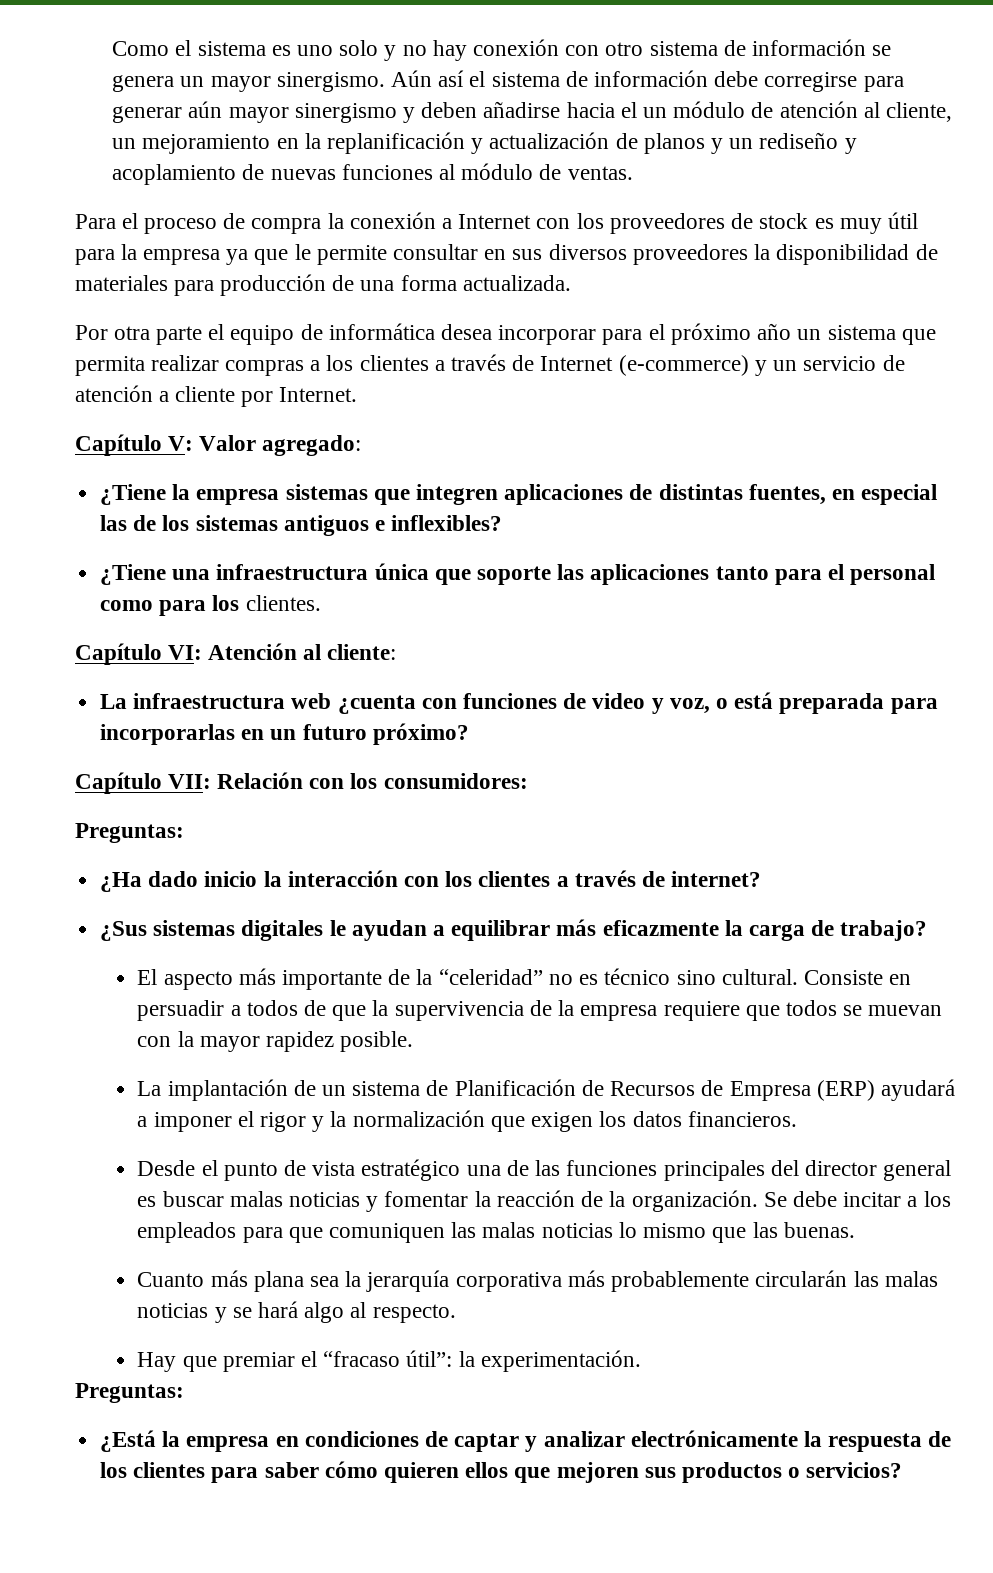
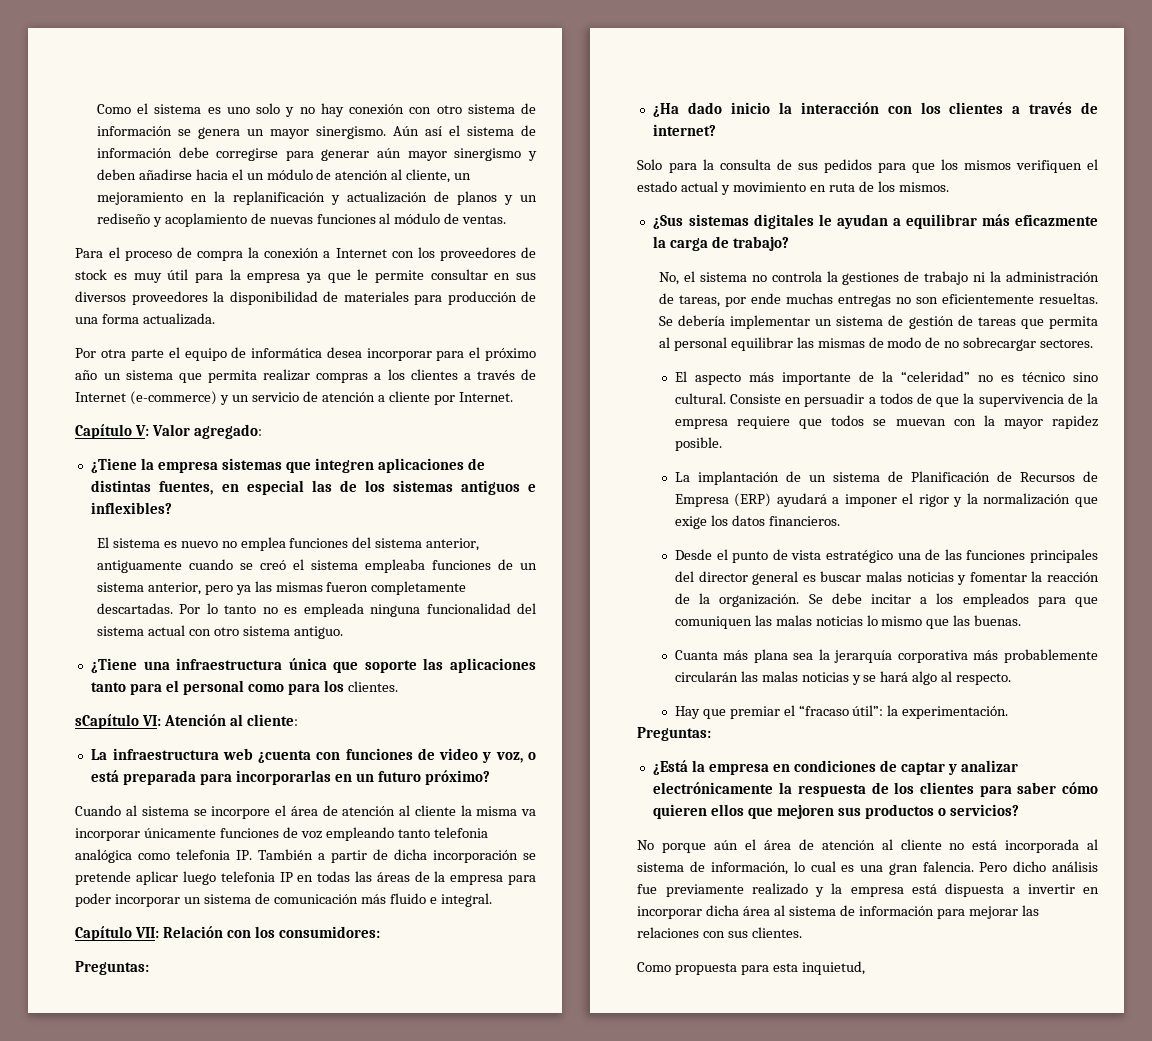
(503, 523) none -> [96,537,480,551] [96,559,537,573] [96,581,467,595] [96,603,536,617] [96,625,343,639] // El sistema es nuevo no emplea funciones del sistema anterior, antiguamente cuando se creó el sistema empleaba funciones de un sistema anterior, pero ya las mismas fueron completamente descartadas. Por lo tanto no es empleada ninguna funcionalidad del sistema actual con otro sistema antiguo.
[74,643,162,665] Capítulo -> [75,714,140,729] sCapítulo
(469, 734) none -> [75,805,537,819] [75,827,488,841] [75,849,537,863] [75,871,536,885] [75,893,492,907] // Cuando al sistema se incorpore el área de atención al cliente la misma va incorporar únicamente funciones de voz empleando tanto telefonia analógica como telefonia IP. También a partir de dicha incorporación se pretende aplicar luego telefonia IP en todas las áreas de la empresa para poder incorporar un sistema de comunicación más fluido e integral.
(762, 879) none -> [637,159,1098,173] [637,181,949,195] // Solo para la consulta de sus pedidos para que los mismos verifiquen el estado actual y movimiento en ruta de los mismos.
(928, 930) none -> [658,271,1099,285] [658,293,1098,307] [658,315,1098,329] [658,337,1094,351] // No, el sistema no controla la gestiones de trabajo ni la administración de tareas, por ende muchas entregas no son eficientemente resueltas. Se debería implementar un sistema de gestión de tareas que permita al personal equilibrar las mismas de modo de no sobrecargar sectores.
[531,1112,594,1132] exigen -> [674,516,707,529] exige
[137,1272,205,1287] Cuanto -> [674,650,718,660] Cuanta
(903, 1470) none -> [637,839,1098,853] [637,861,1098,875] [637,883,1100,897] [637,905,1039,919] [637,927,803,938] [637,961,866,975] // No porque aún el área de atención al cliente no está incorporada al sistema de información, lo cual es una gran falencia. Pero dicho análisis fue previamente realizado y la empresa está dispuesta a invertir en incorporar dicha área al sistema de información para mejorar las relaciones con sus clientes. // Como propuesta para esta inquietud,

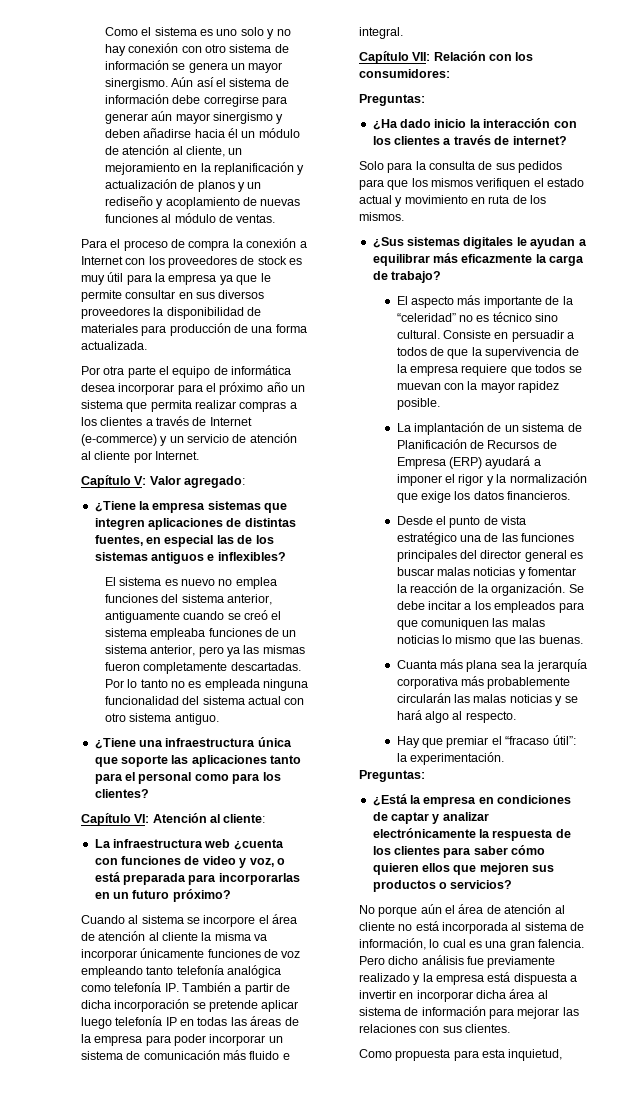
[231,169,243,180] el -> [228,128,239,138] él
[377,395,385,402] a -> [80,451,91,460] al
[347,681,398,692] [75,714,140,729] clientes. // sCapítulo -> [94,789,149,798] [80,813,131,826] clientes? // Capítulo
[433,827,488,838] telefonia -> [176,965,224,975] telefonía
[176,849,231,860] telefonia -> [114,982,162,992] telefonía
[220,871,275,882] telefonia -> [115,1016,163,1026] telefonía
[658,271,1099,285] [658,293,1098,307] [658,315,1098,329] [658,337,1094,351] // No, el sistema no controla la gestiones de trabajo ni la administración de tareas, por ende muchas entregas no son eficientemente resueltas. Se debería implementar un sistema de gestión de tareas que permita al personal equilibrar las mismas de modo de no sobrecargar sectores. -> (442, 277) none

